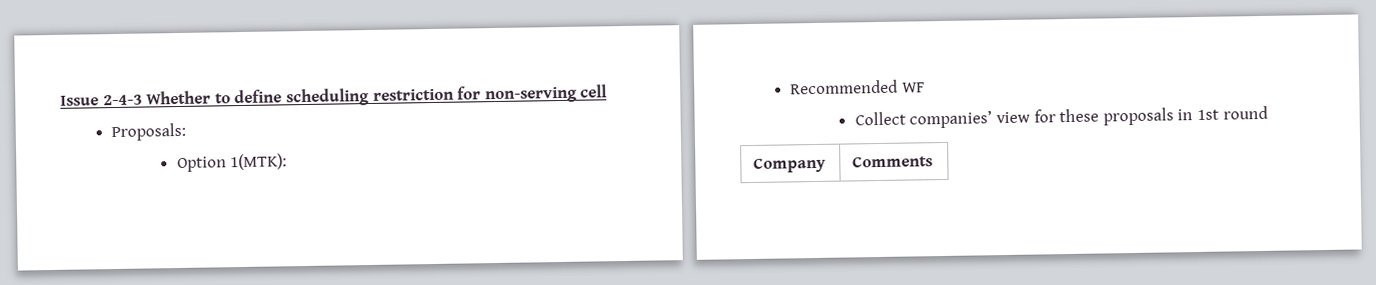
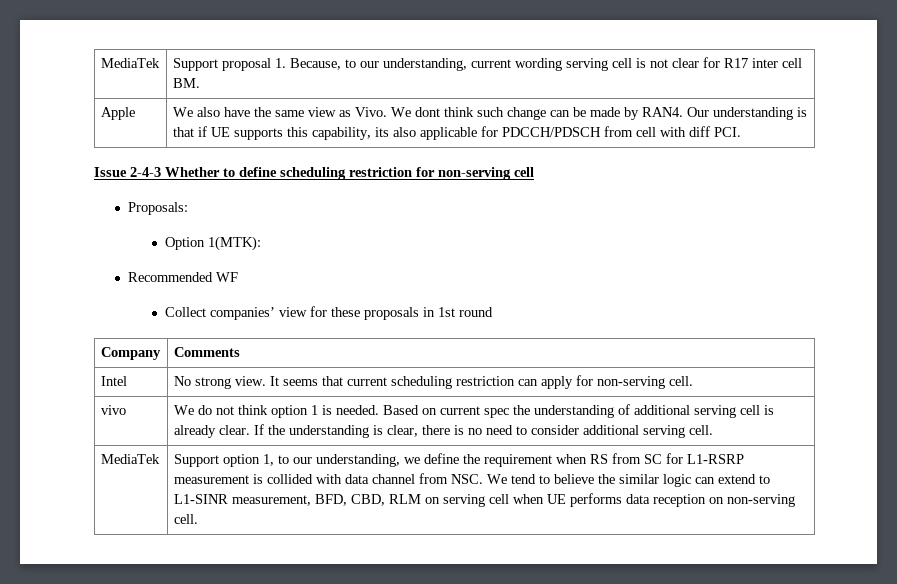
(60, 100) none -> [100,58,160,68] [172,57,802,71] [172,78,200,88] [100,107,135,120] [172,107,807,120] [172,126,741,140] MediaTek | Support proposal 1. Because, to our understanding, current wording serving cell is not clear for R17 inter cell BM. // Apple | We also have the same view as Vivo. We dont think such change can be made by RAN4. Our understanding is that if UE supports this capability, its also applicable for PDCCH/PDSCH from cell with diff PCI. //
(934, 161) none -> [100,376,127,386] [173,375,693,389] [100,405,126,415] [173,404,774,418] [173,424,713,438] [100,454,160,464] [173,453,744,467] [173,473,770,487] [173,493,795,507] [173,514,198,524] // Intel | No strong view. It seems that current scheduling restriction can apply for non-serving cell. // vivo | We do not think option 1 is needed. Based on current spec the understanding of additional serving cell is already clear. If the understanding is clear, there is no need to consider additional serving cell. // MediaTek | Support option 1, to our understanding, we define the requirement when RS from SC for L1-RSRP measurement is collided with data channel from NSC. We tend to believe the similar logic can extend to L1-SINR measurement, BFD, CBD, RLM on serving cell when UE performs data reception on non-serving cell.

